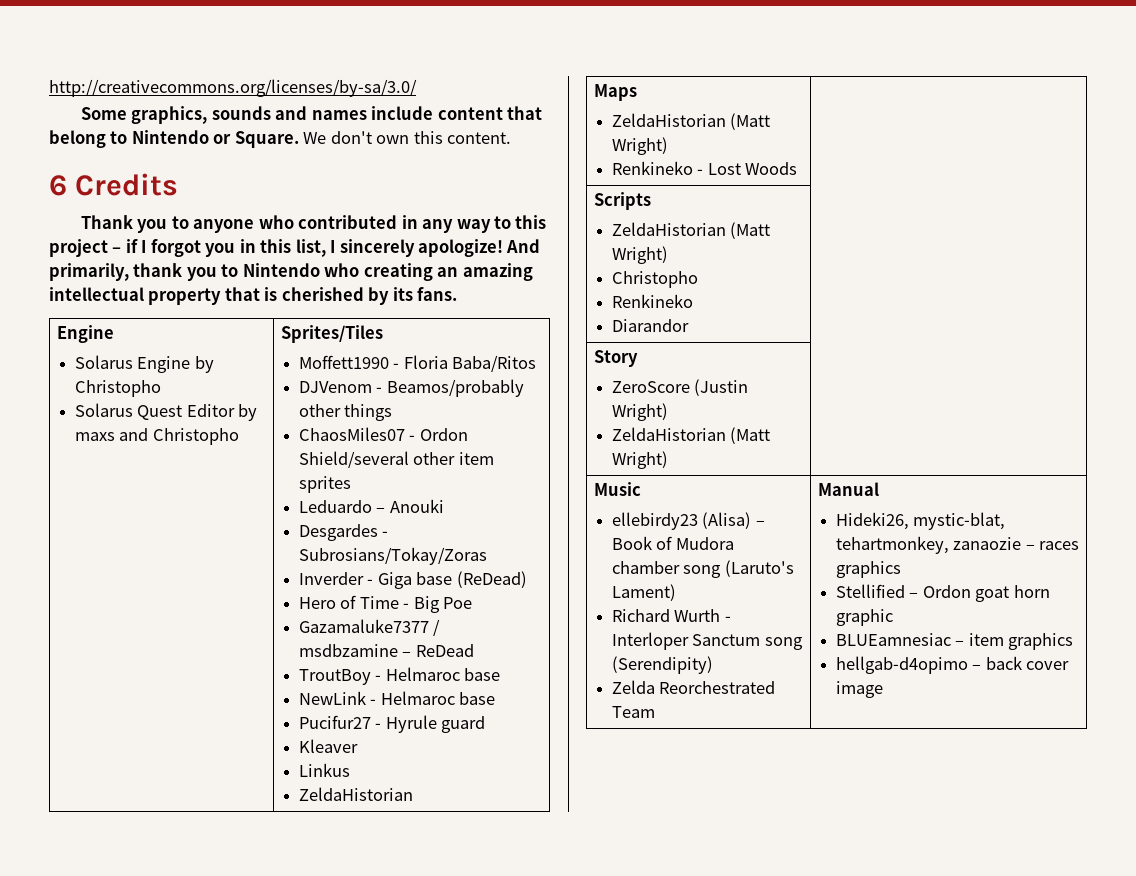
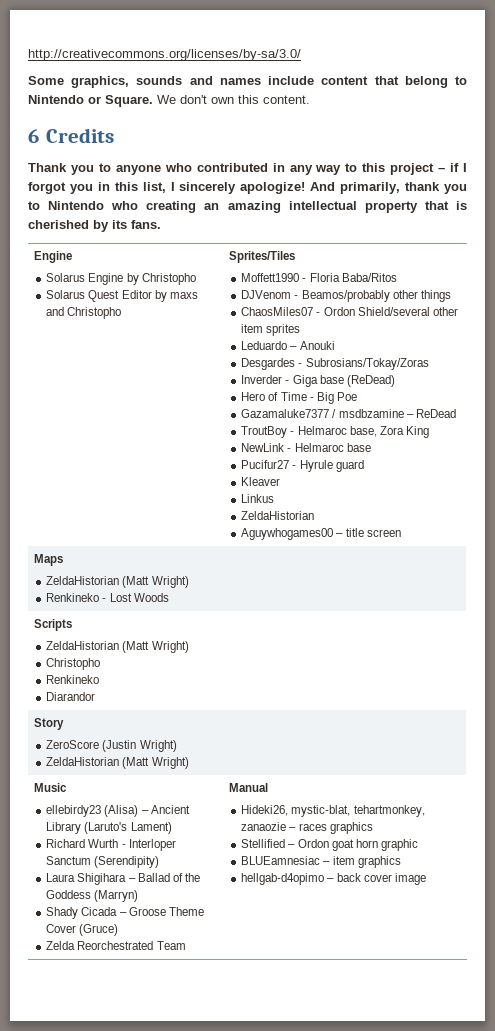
[464,668,501,681] base -> [349,426,429,438] base, Zora King
(413, 794) none -> [241,528,401,540] // Aguywhogames00 – title screen
[611,536,734,550] [611,561,722,578] Book of Mudora chamber song -> [150,805,190,814] [46,822,82,834] Ancient Library
[764,637,803,650] song -> (92, 860) none
(713, 665) none -> [46,873,200,885] [46,890,139,902] [46,907,204,919] [46,924,119,936] // Laura Shigihara – Ballad of the Goddess (Marryn) // Shady Cicada – Groose Theme Cover (Gruce)

